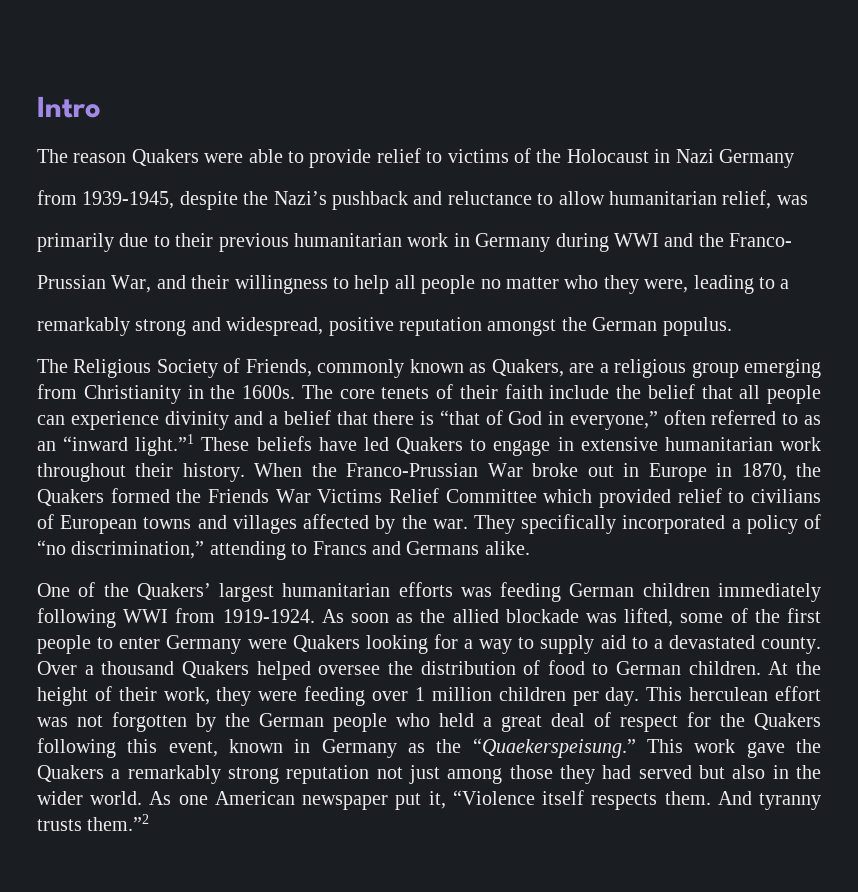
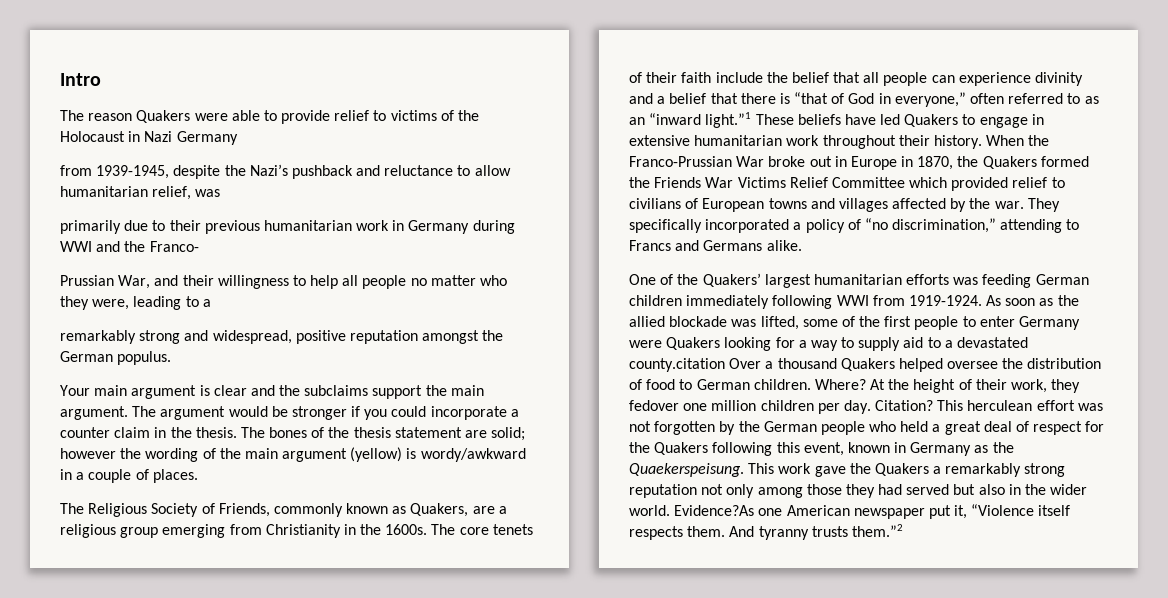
(732, 326) none -> [60,385,484,399] [60,406,519,420] [60,427,526,441] [60,447,526,462] [60,469,198,483] // Your main argument is clear and the subclaims support the main argument. The argument would be stronger if you could incorporate a counter claim in the thesis. The bones of the thesis statement are solid; however the wording of the main argument (yellow) is wordy/awkward in a couple of places.
[761,637,821,654] county. -> [629,358,725,372] county.citation
(761, 668) none -> [814,379,866,390] Where?
[258,686,425,706] were feeding over 1 -> [629,400,708,411] fedover one
(640, 696) none -> [875,400,934,411] Citation?
[472,738,636,758] “Quaekerspeisung.” -> [629,463,744,477] Quaekerspeisung.
[409,765,440,784] just -> [726,484,755,498] only
[149,791,172,805] As -> [674,505,755,516] Evidence?As

